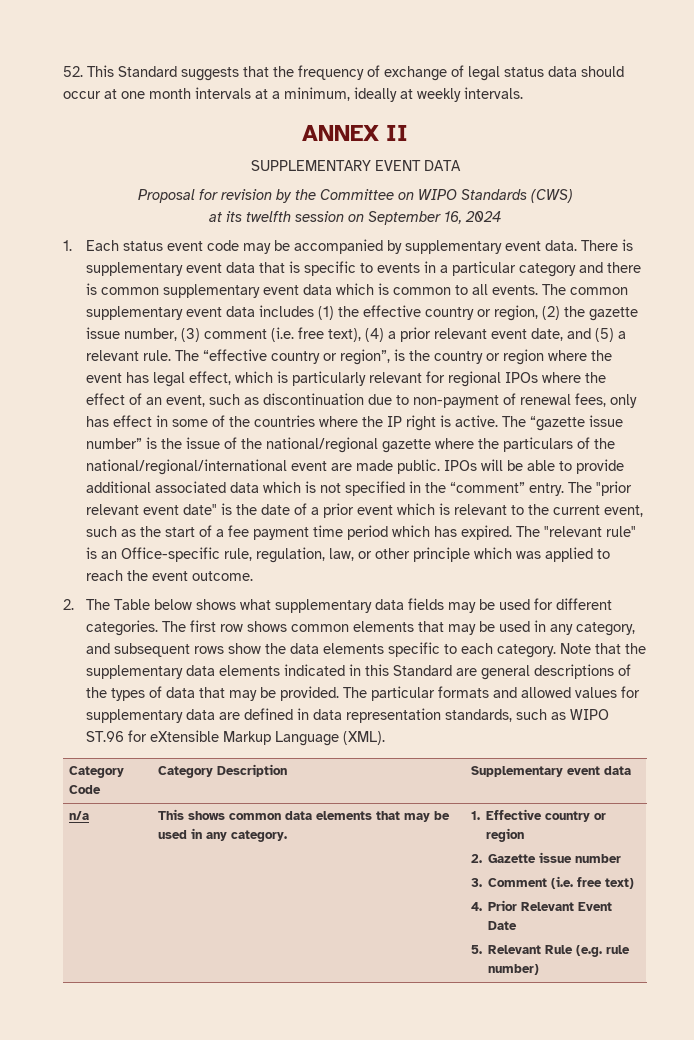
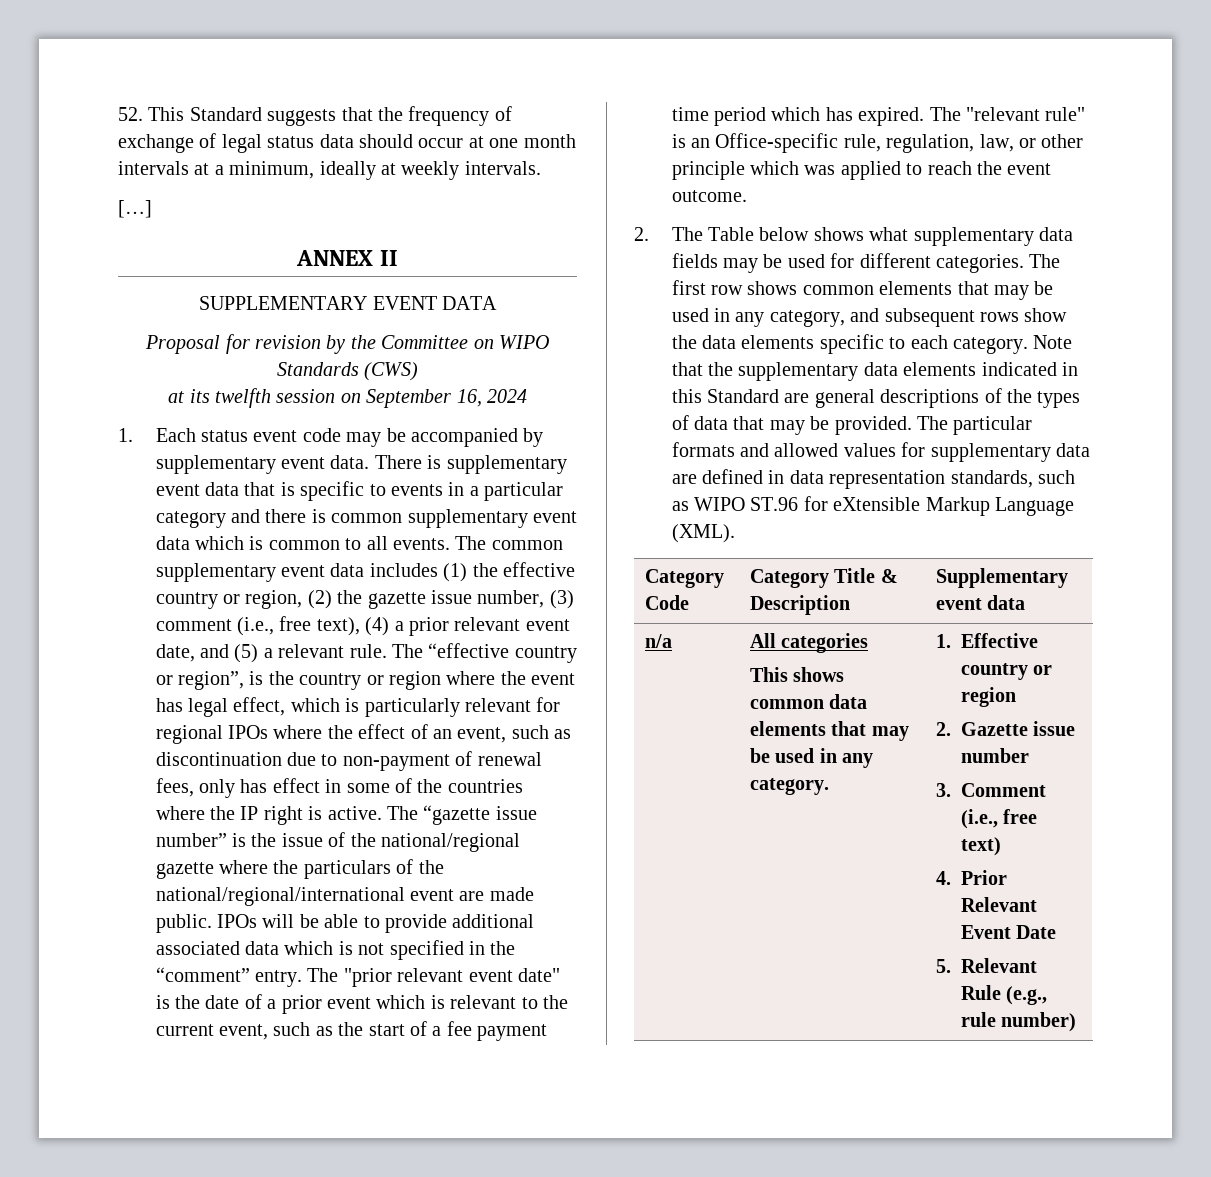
(523, 93) none -> [118,200,152,218] // […]
[270,327,294,342] (i.e. -> [236,617,274,636] (i.e.,
(213, 772) none -> [834,568,898,583] Title &
(89, 815) none -> [750,633,869,653] All categories //
[551,876,574,889] (i.e. -> [961,809,999,829] (i.e.,
[576,945,603,957] (e.g. -> [1006,986,1048,1005] (e.g.,

